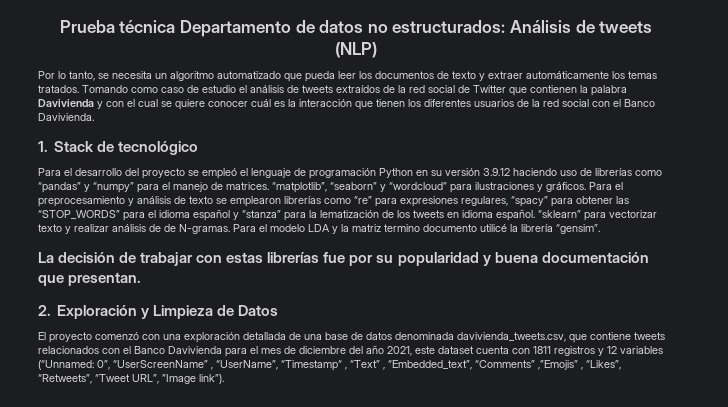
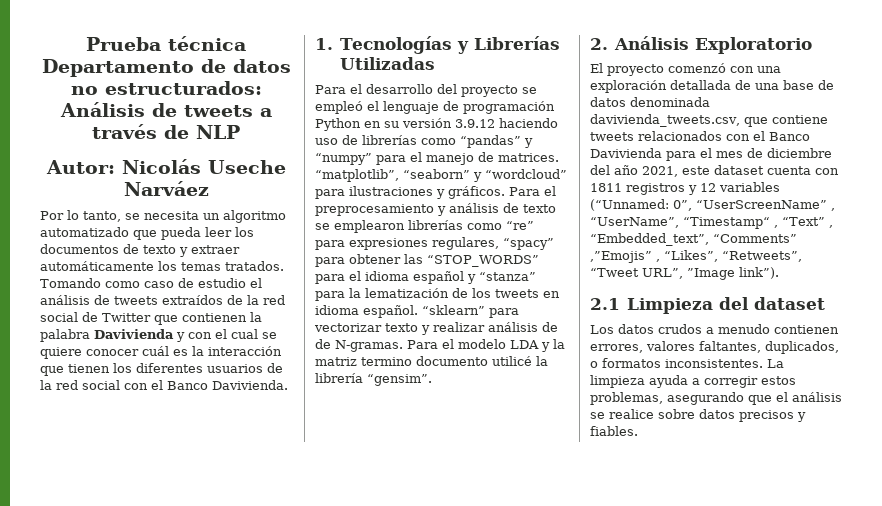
[335,42,377,58] (NLP) -> [259,108,272,117] [92,124,240,139] [45,159,286,174] [123,181,209,196] a través de NLP // Autor: Nicolás Useche Narváez
[53,141,199,155] Stack de tecnológico -> [339,36,561,54] [339,57,435,70] Tecnologías y Librerías Utilizadas
[38,252,649,266] [38,272,142,286] [38,305,278,319] La decisión de trabajar con estas librerías fue por su popularidad y buena documentación que presentan. // 2. Exploración y Limpieza de Datos -> [590,36,812,54] 2. Análisis Exploratorio
(224, 379) none -> [590,297,825,314] [590,324,839,334] [590,341,839,354] [590,358,784,368] [590,375,796,388] [590,392,842,405] [590,409,806,422] [590,426,638,436] // 2.1 Limpieza del dataset // Los datos crudos a menudo contienen errores, valores faltantes, duplicados, o formatos inconsistentes. La limpieza ayuda a corregir estos problemas, asegurando que el análisis se realice sobre datos precisos y fiables.

